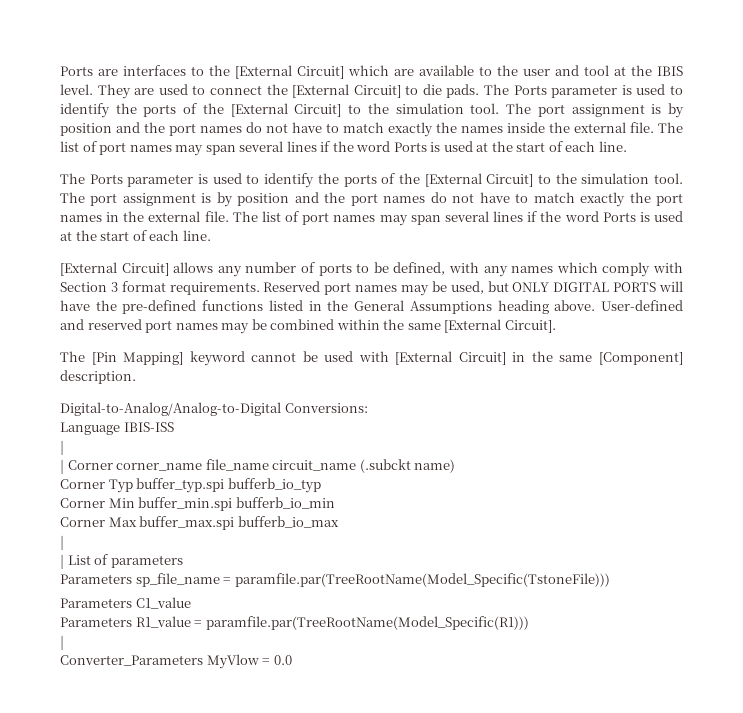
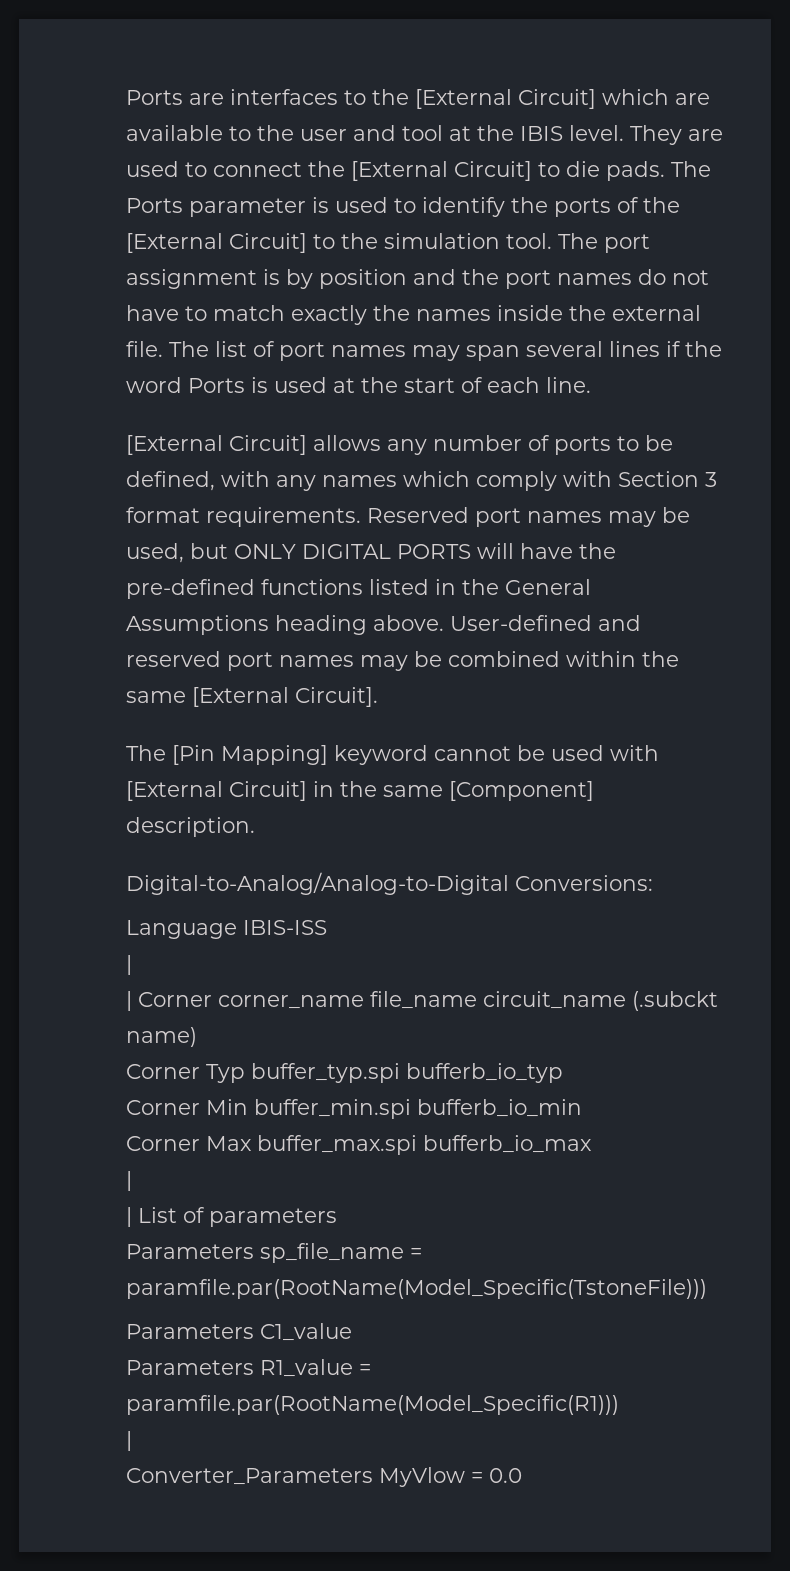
[60,173,683,188] [60,192,684,207] [60,211,683,226] [60,230,211,241] // The Ports parameter is used to identify the ports of the [External Circuit] to the simulation tool. The port assignment is by position and the port names do not have to match exactly the port names in the external file. The list of port names may span several lines if the word Ports is used at the start of each line. -> (591, 385) none
[234,573,610,587] paramfile.par(TreeRootName(Model_Specific(TstoneFile))) -> [126,1279,707,1299] paramfile.par(RootName(Model_Specific(TstoneFile)))
[205,616,529,630] paramfile.par(TreeRootName(Model_Specific(R1))) -> [126,1395,619,1415] paramfile.par(RootName(Model_Specific(R1)))

